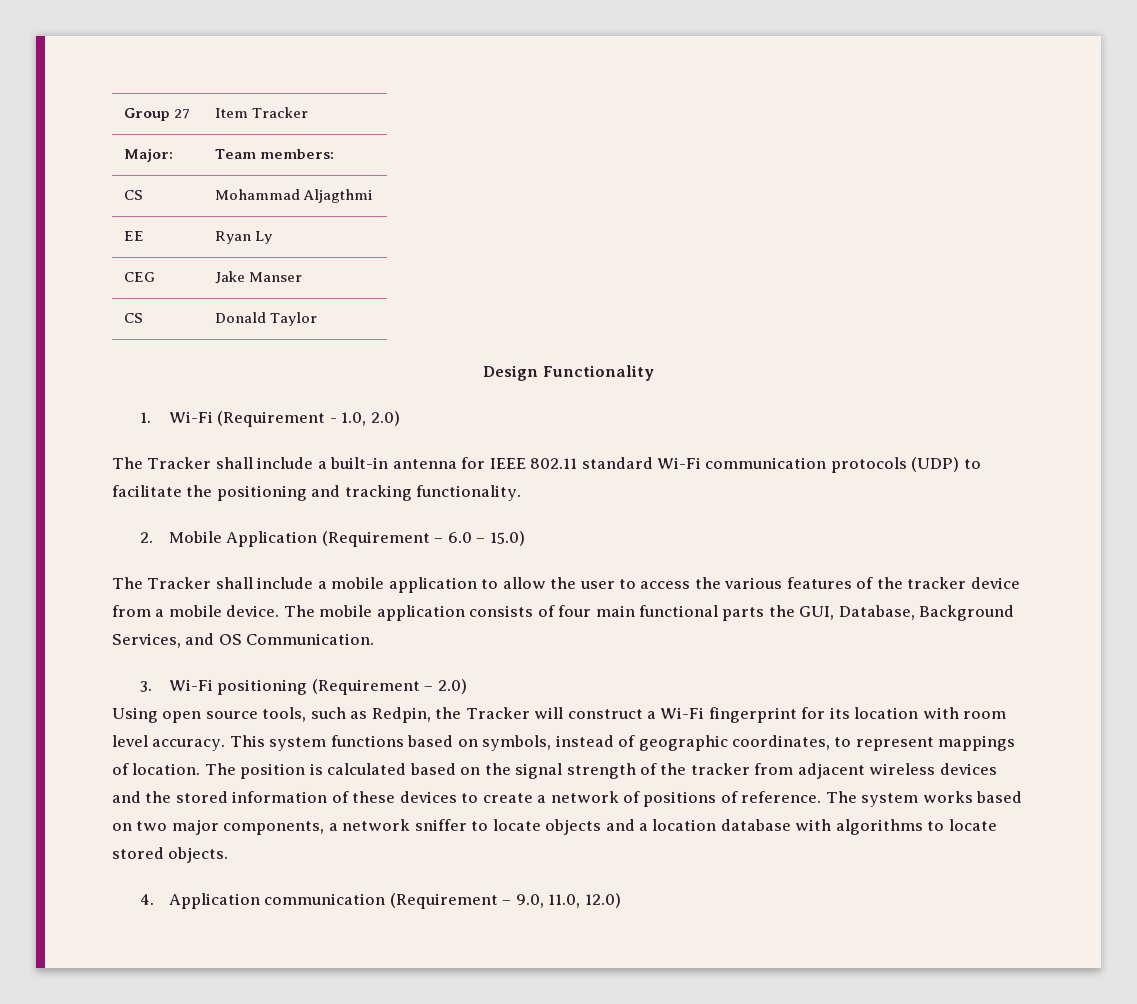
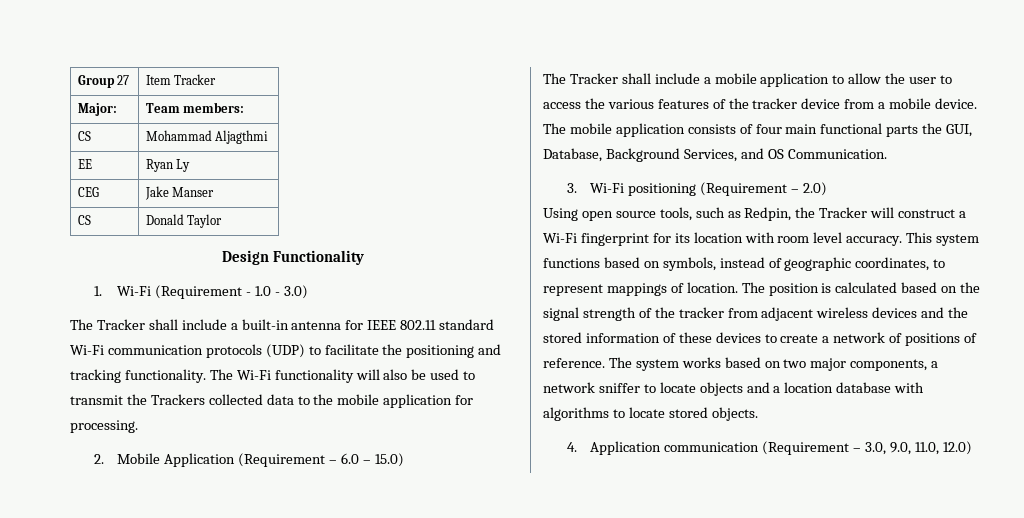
[341,411,400,426] 1.0, 2.0) -> [255,285,308,299] 1.0 - 3.0)
(522, 493) none -> [209,369,476,383] [70,394,474,408] [70,420,138,433] The Wi-Fi functionality will also be used to transmit the Trackers collected data to the mobile application for processing.
(512, 902) none -> [864,442,886,455] 3.0,

